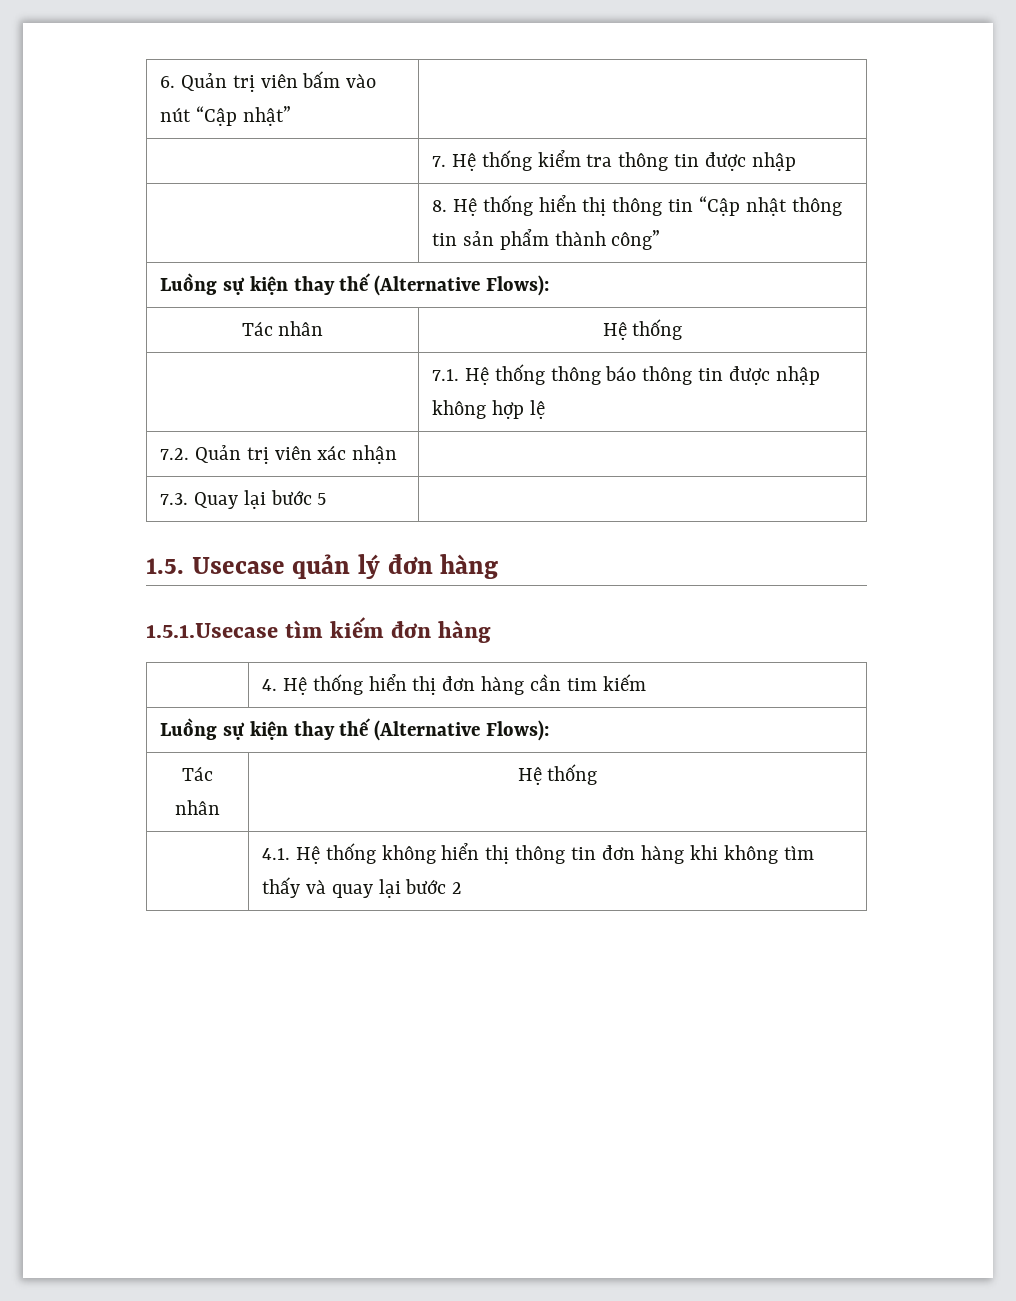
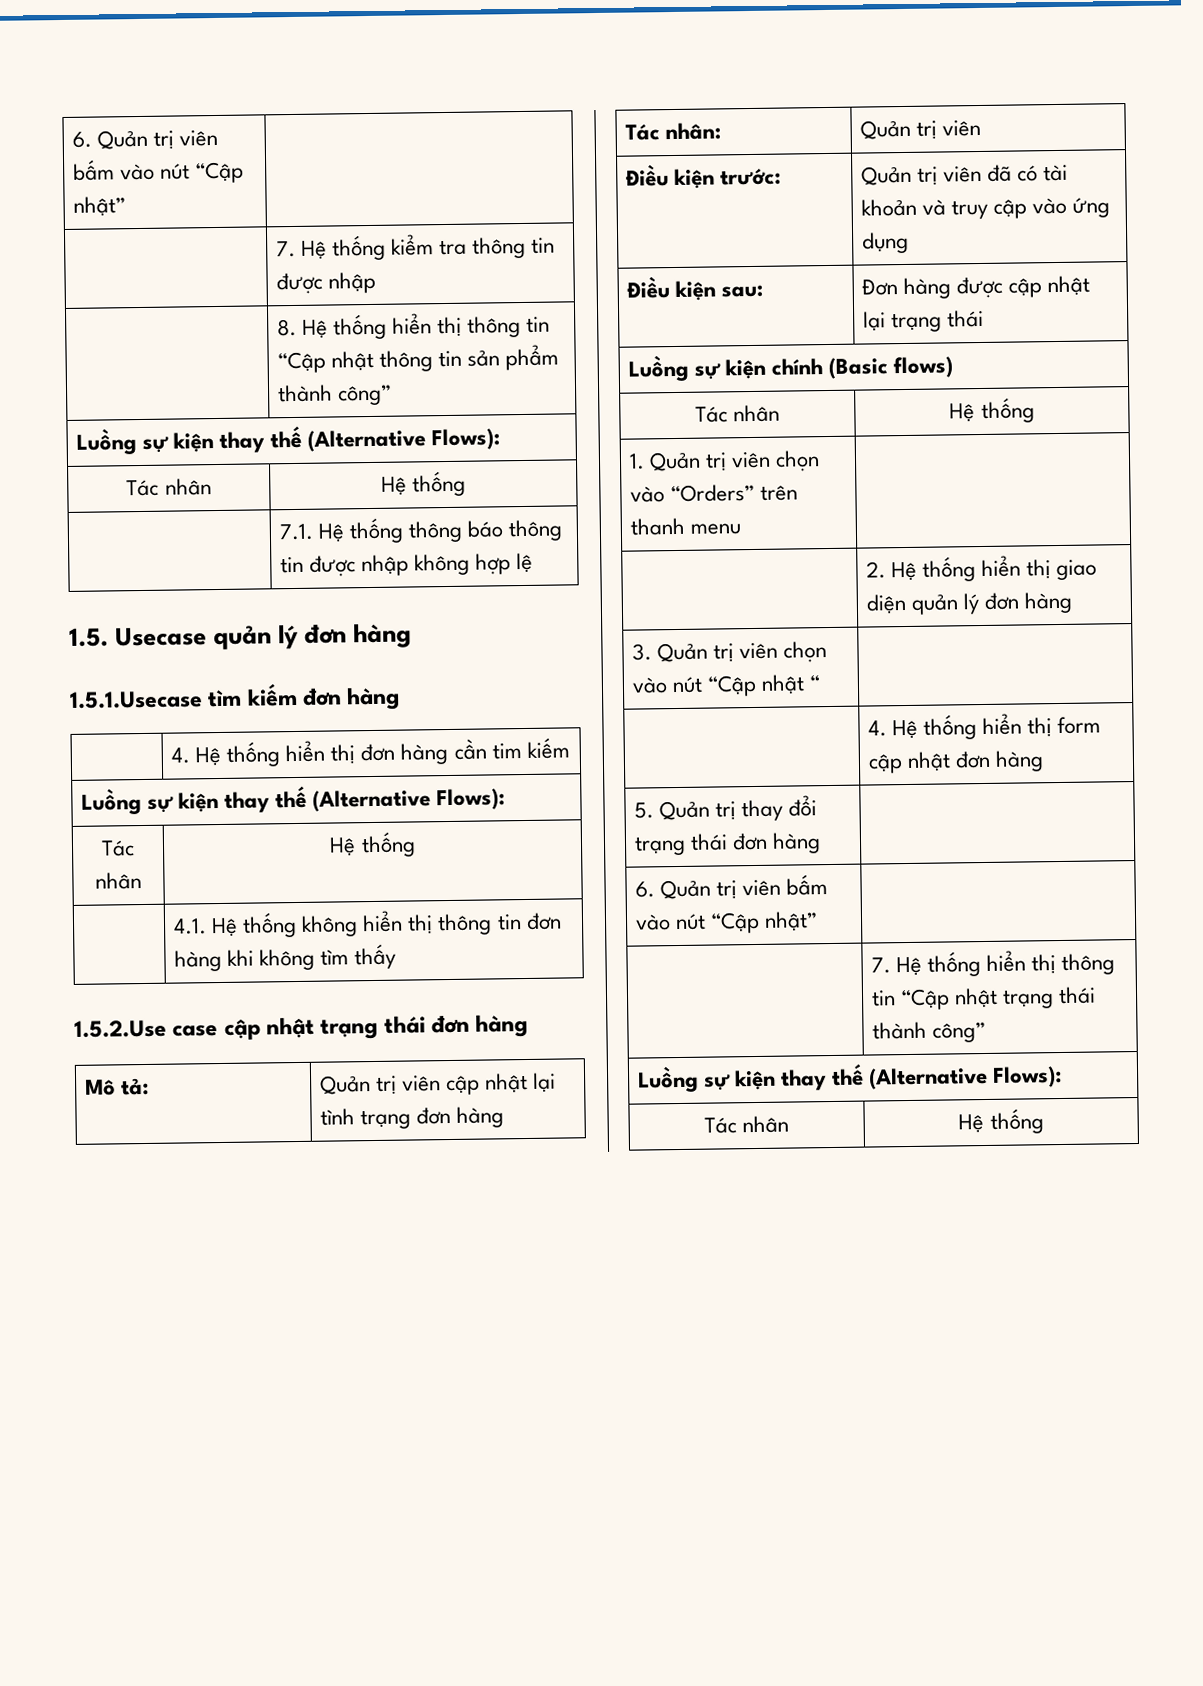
[159,445,398,464] [159,490,327,509] // 7.2. Quản trị viên xác nhận | // 7.3. Quay lại bước 5 | -> (534, 562) none
[305,879,463,898] và quay lại bước 2 -> [74,1013,529,1040] [84,1077,150,1096] [319,1072,557,1096] [319,1106,505,1130] [624,122,722,141] [859,119,982,140] [624,164,782,189] [860,164,1069,186] [860,197,1111,220] [861,231,909,254] [625,276,764,301] [860,275,1091,299] [862,309,985,333] [627,354,954,382] [694,404,781,423] [949,397,1035,424] [628,450,821,472] [629,483,799,503] [629,517,742,536] [865,555,1098,582] [865,591,1074,615] [631,641,828,663] [631,674,822,697] [867,713,1102,740] [867,750,1045,774] [633,795,818,822] [633,832,822,856] [634,874,829,900] [634,911,819,934] [870,950,1116,977] [870,986,1097,1011] [871,1021,987,1043] [636,1063,1063,1093] [703,1115,790,1134] [958,1108,1044,1134] // 1.5.2.Use case cập nhật trạng thái đơn hàng // Mô tả: | Quản trị viên cập nhật lại tình trạng đơn hàng // Tác nhân: | Quản trị viên // Điều kiện trước: | Quản trị viên đã có tài khoản và truy cập vào ứng dụng // Điều kiện sau: | Đơn hàng được cập nhật lại trạng thái // Luồng sự kiện chính (Basic flows) // Tác nhân | Hệ thống // 1. Quản trị viên chọn vào “Orders” trên thanh menu | // | 2. Hệ thống hiển thị giao diện quản lý đơn hàng // 3. Quản trị viên chọn vào nút “Cập nhật “ | // | 4. Hệ thống hiển thị form cập nhật đơn hàng // 5. Quản trị thay đổi trạng thái đơn hàng | // 6. Quản trị viên bấm vào nút “Cập nhật” | // | 7. Hệ thống hiển thị thông tin “Cập nhật trạng thái thành công” // Luồng sự kiện thay thế (Alternative Flows): // Tác nhân | Hệ thống

